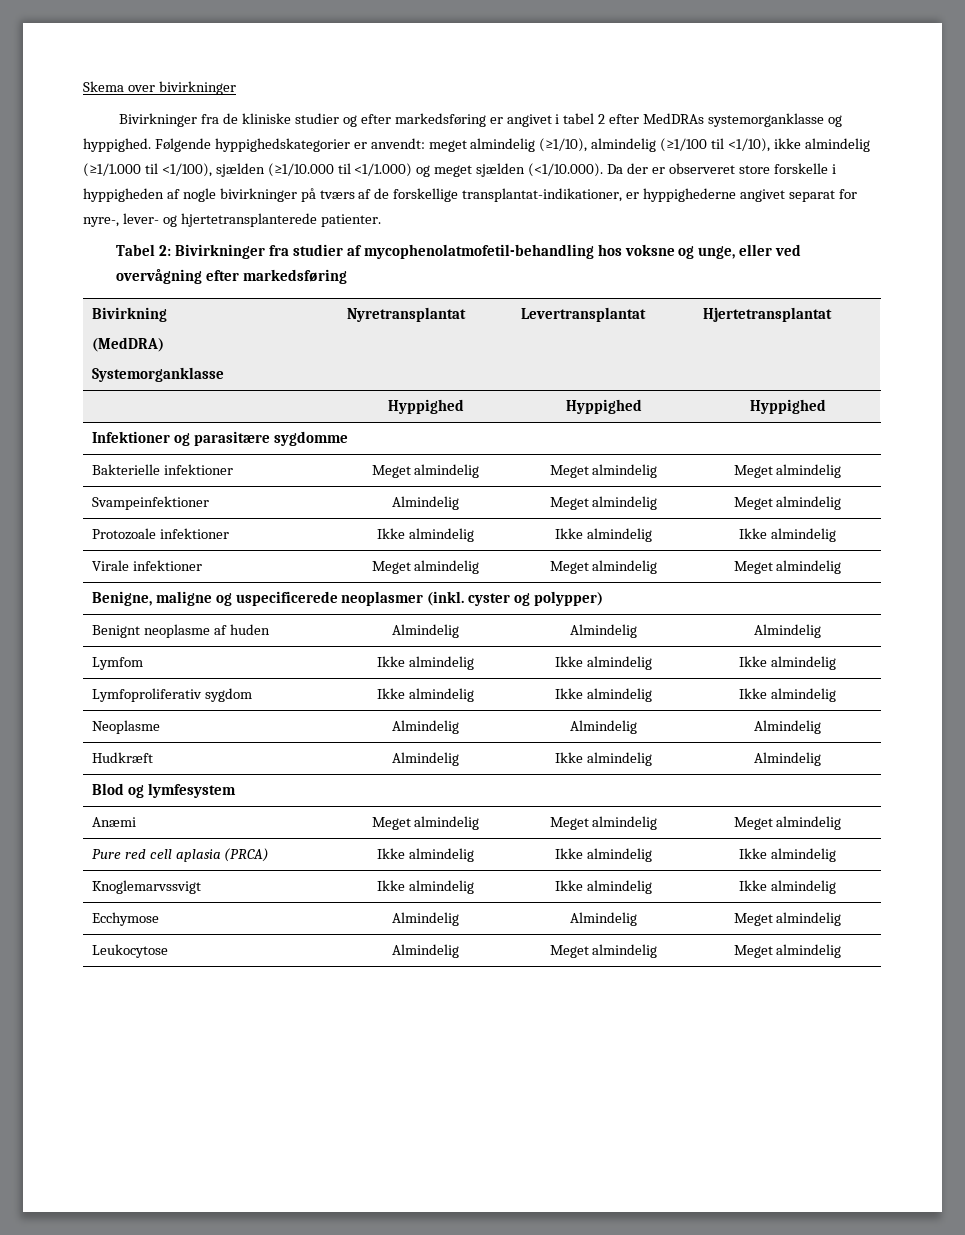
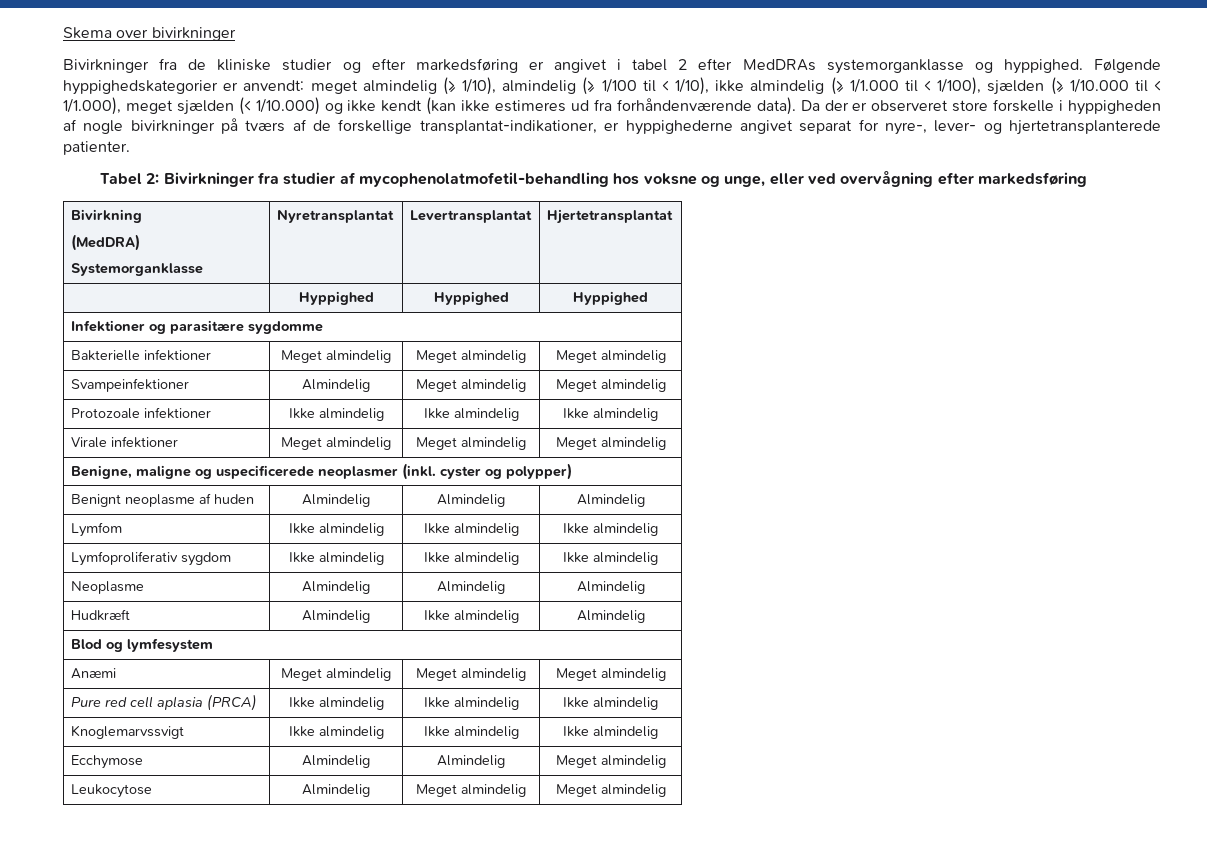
[539,138,870,152] [83,163,604,177] (≥1/10), almindelig (≥1/100 til <1/10), ikke almindelig (≥1/1.000 til <1/100), sjælden (≥1/10.000 til <1/1.000) og meget sjælden (<1/10.000). -> [442,77,1161,95] [63,97,796,115] (≥ 1/10), almindelig (≥ 1/100 til < 1/10), ikke almindelig (≥ 1/1.000 til < 1/100), sjælden (≥ 1/10.000 til < 1/1.000), meget sjælden (< 1/10.000) og ikke kendt (kan ikke estimeres ud fra forhåndenværende data).

